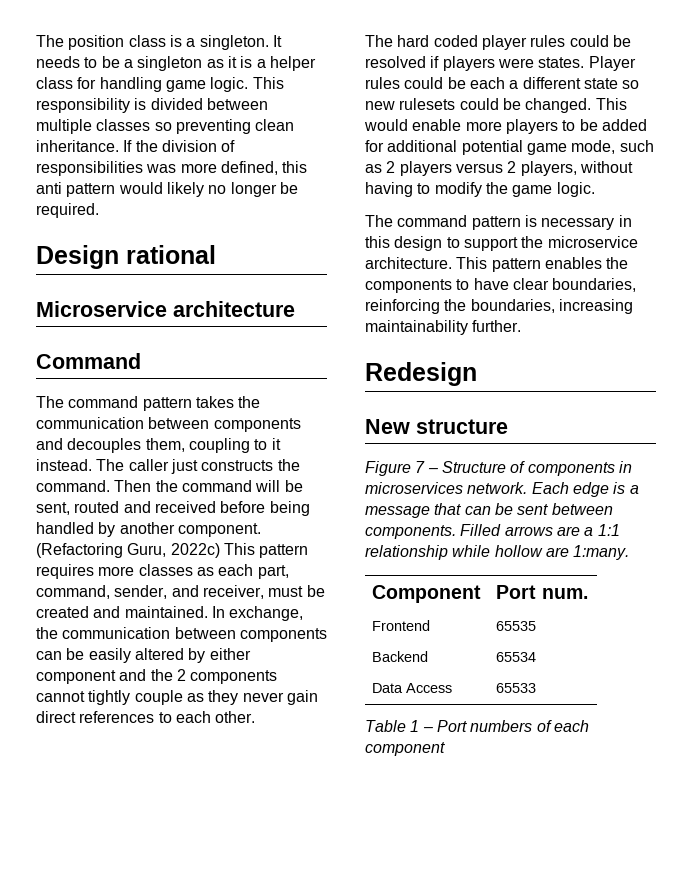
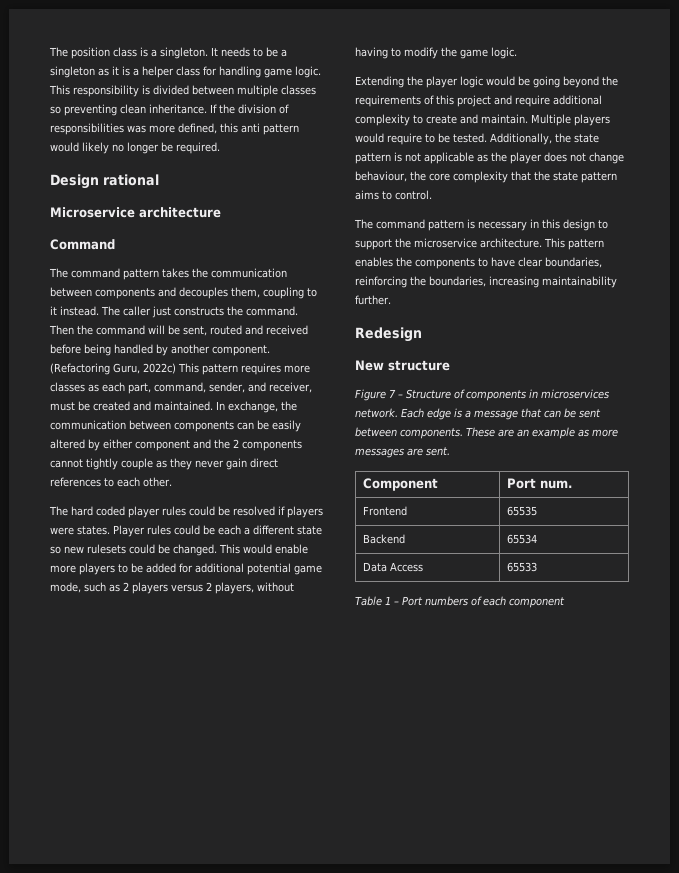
(595, 189) none -> [355,76,618,88] [355,95,602,107] [355,114,610,126] [355,133,599,145] [355,152,624,164] [355,171,617,183] [355,190,432,200] // Extending the player logic would be going beyond the requirements of this project and require additional complexity to create and maintain. Multiple players would require to be tested. Additionally, the state pattern is not applicable as the player does not change behaviour, the core complexity that the state pattern aims to control.
[460,524,620,536] [365,545,630,560] Filled arrows are a 1:1 relationship while hollow are 1:many. -> [466,427,618,439] [355,447,450,458] These are an example as more messages are sent.

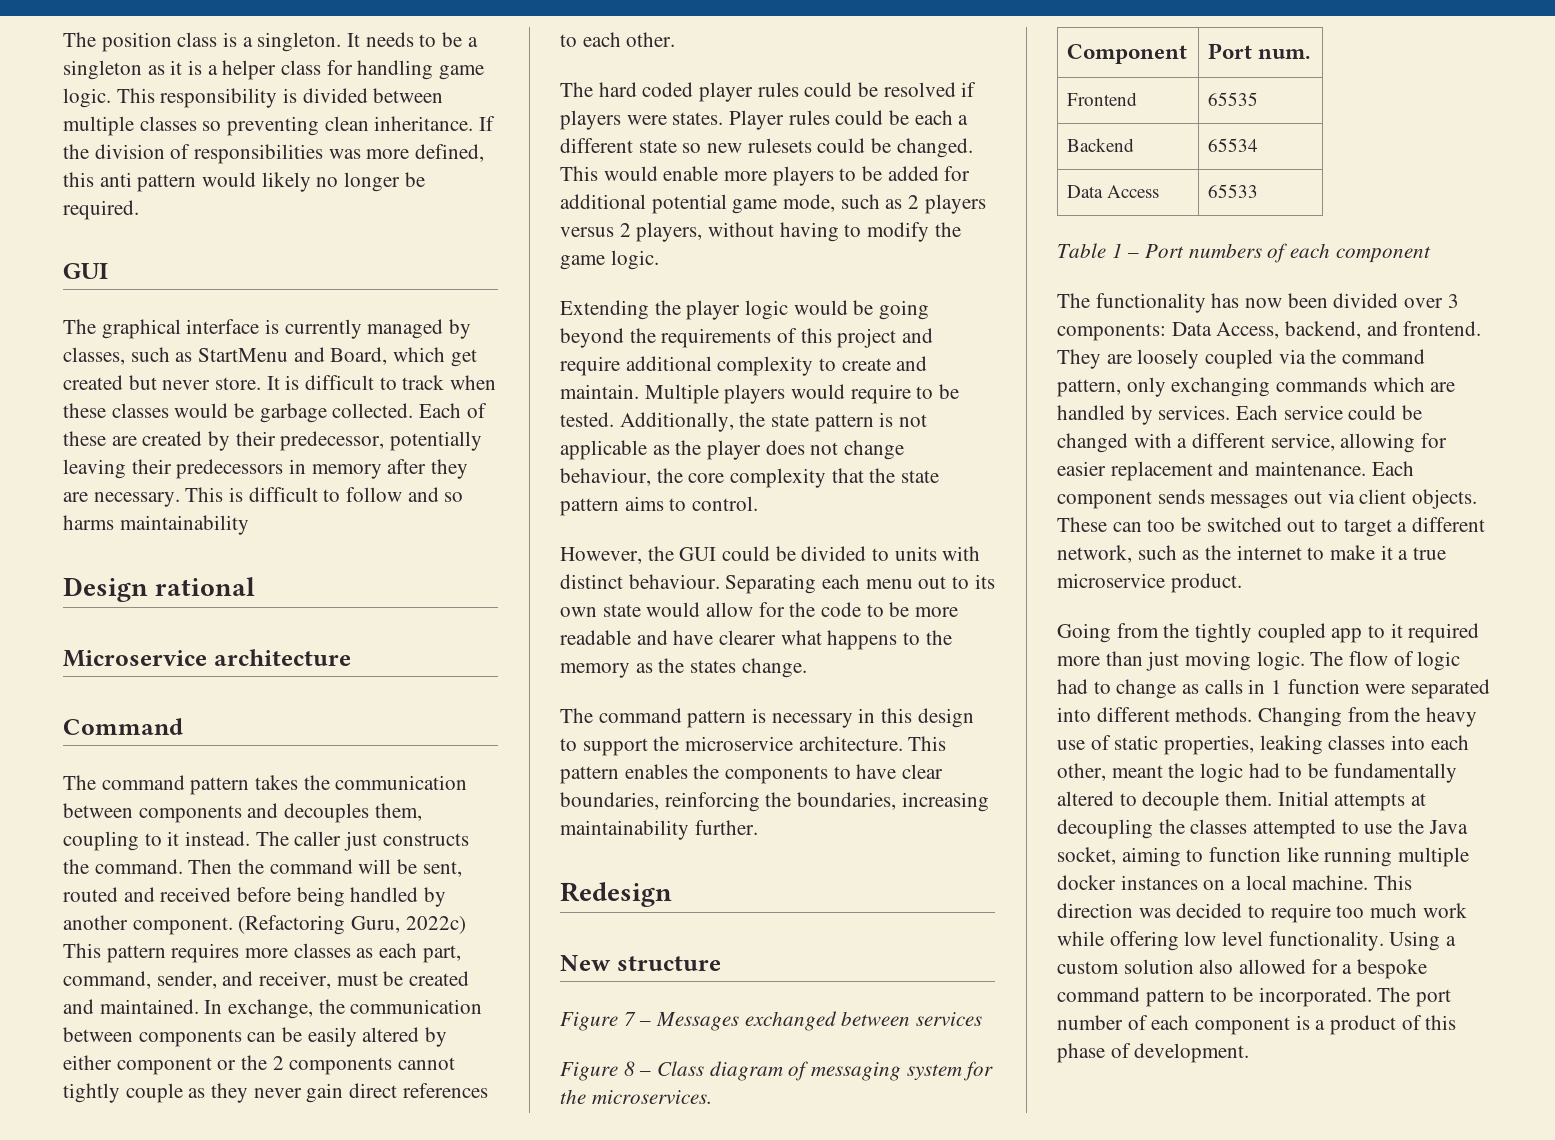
(220, 148) none -> [63,263,108,279] [63,319,472,339] [63,347,477,367] [63,375,497,390] [63,403,487,423] [63,431,483,451] [63,459,469,479] [63,487,464,507] [63,515,249,535] // GUI // The graphical interface is currently managed by classes, such as StartMenu and Board, which get created but never store. It is difficult to track when these classes would be garbage collected. Each of these are created by their predecessor, potentially leaving their predecessors in memory after they are necessary. This is difficult to follow and so harms maintainability
[193,439,211,449] and -> [217,1060,237,1070] or
(432, 195) none -> [560,546,981,564] [560,574,995,594] [560,602,959,617] [560,630,952,650] [560,658,807,678] // However, the GUI could be divided to units with distinct behaviour. Separating each menu out to its own state would allow for the code to be more readable and have clearer what happens to the memory as the states change.
[406,389,609,401] [355,408,601,420] [355,427,618,439] [355,447,450,458] Structure of components in microservices network. Each edge is a message that can be sent between components. These are an example as more messages are sent. -> [656,1011,983,1031] [560,1061,994,1081] [560,1089,712,1104] Messages exchanged between services // Figure 8 – Class diagram of messaging system for the microservices.
(565, 602) none -> [1057,293,1459,313] [1057,321,1482,341] [1057,349,1426,369] [1057,377,1456,397] [1057,405,1423,425] [1057,433,1448,453] [1057,461,1414,481] [1057,489,1478,509] [1057,517,1486,537] [1057,545,1447,563] [1057,573,1242,593] [1057,623,1480,643] [1057,651,1461,671] [1057,679,1491,699] [1057,707,1478,727] [1057,735,1469,755] [1057,763,1457,783] [1057,791,1427,811] [1057,819,1468,839] [1057,847,1470,867] [1057,875,1413,890] [1057,903,1467,923] [1057,931,1457,951] [1057,959,1428,979] [1057,987,1452,1007] [1057,1015,1457,1035] [1057,1043,1250,1063] // The functionality has now been divided over 3 components: Data Access, backend, and frontend. They are loosely coupled via the command pattern, only exchanging commands which are handled by services. Each service could be changed with a different service, allowing for easier replacement and maintenance. Each component sends messages out via client objects. These can too be switched out to target a different network, such as the internet to make it a true microservice product. // Going from the tightly coupled app to it required more than just moving logic. The flow of logic had to change as calls in 1 function were separated into different methods. Changing from the heavy use of static properties, leaking classes into each other, meant the logic had to be fundamentally altered to decouple them. Initial attempts at decoupling the classes attempted to use the Java socket, aiming to function like running multiple docker instances on a local machine. This direction was decided to require too much work while offering low level functionality. Using a custom solution also allowed for a bespoke command pattern to be incorporated. The port number of each component is a product of this phase of development.

